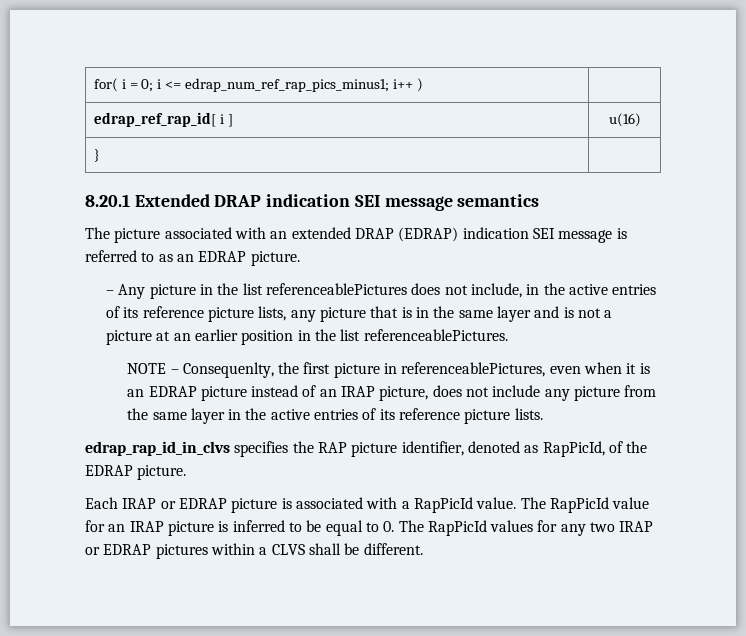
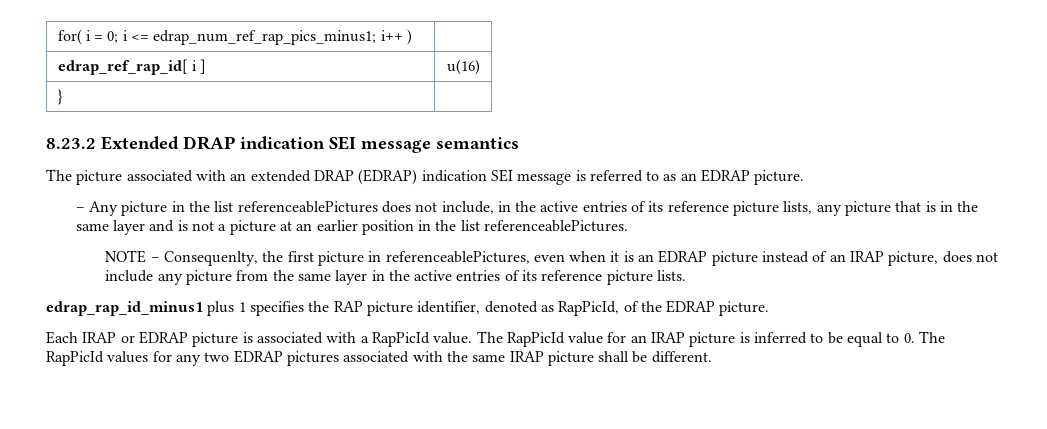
[85,194,130,207] 8.20.1 -> [46,138,96,149] 8.23.2
[85,441,230,456] edrap_rap_id_in_clvs -> [46,301,246,316] edrap_rap_id_minus1 plus 1
[619,521,654,532] [85,543,305,559] IRAP or EDRAP pictures within a CLVS -> [233,350,594,366] EDRAP pictures associated with the same IRAP picture

